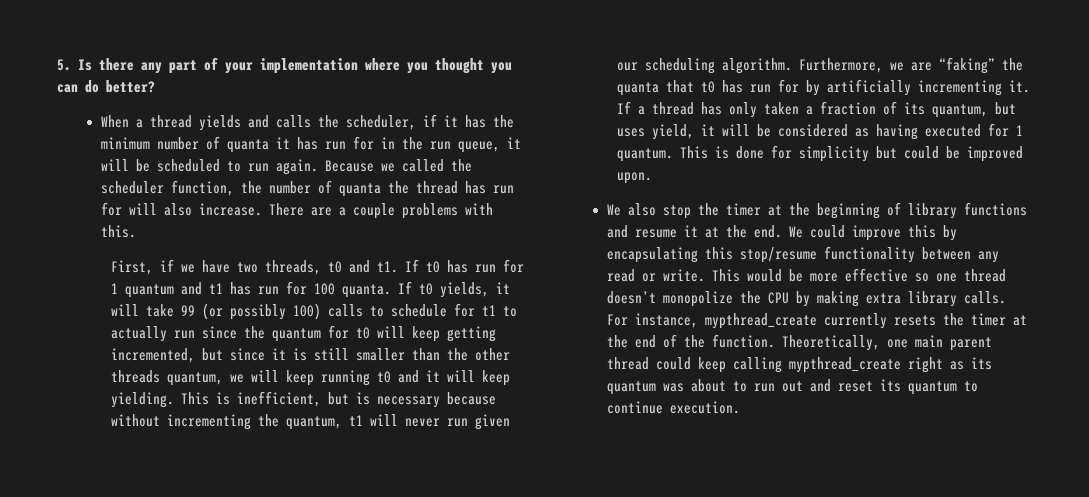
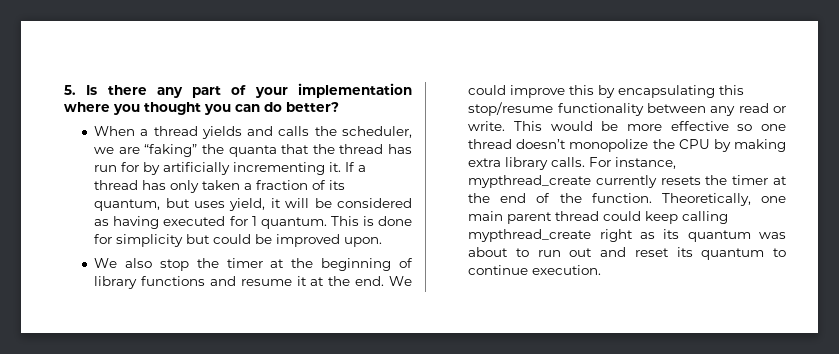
[422,114,514,128] [100,136,521,153] [100,159,472,175] [100,180,514,197] [100,202,493,219] [100,225,136,238] [110,259,524,275] [110,281,510,298] [110,303,517,320] [110,325,496,342] [110,348,510,363] [110,370,510,386] [110,391,496,408] [110,414,510,430] [616,58,883,74] if it has the minimum number of quanta it has run for in the run queue, it will be scheduled to run again. Because we called the scheduler function, the number of quanta the thread has run for will also increase. There are a couple problems with this. // First, if we have two threads, t0 and t1. If t0 has run for 1 quantum and t1 has run for 100 quanta. If t0 yields, it will take 99 (or possibly 100) calls to schedule for t1 to actually run since the quantum for t0 will keep getting incremented, but since it is still smaller than the other threads quantum, we will keep running t0 and it will keep yielding. This is inefficient, but is necessary because without incrementing the quantum, t1 will never run given our scheduling algorithm. Furthermore, -> (412, 132) none
[700,81,715,93] t0 -> [312,144,384,154] the thread

